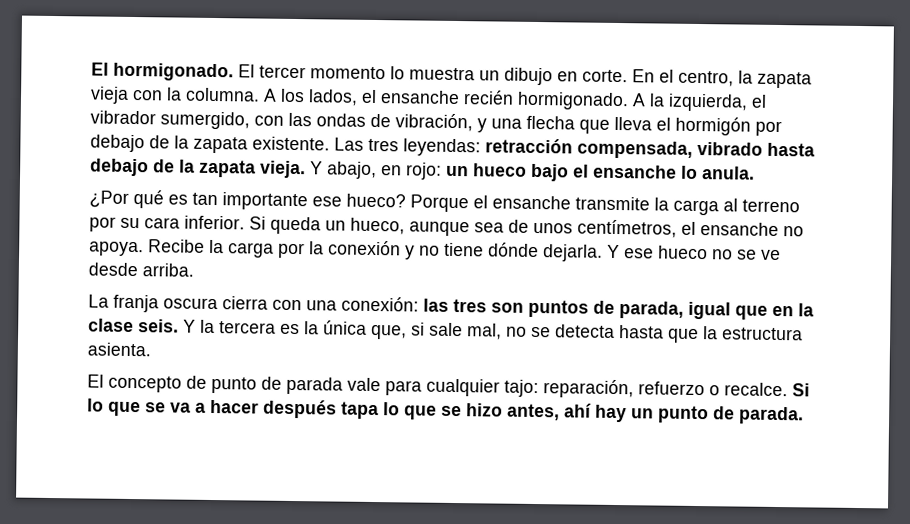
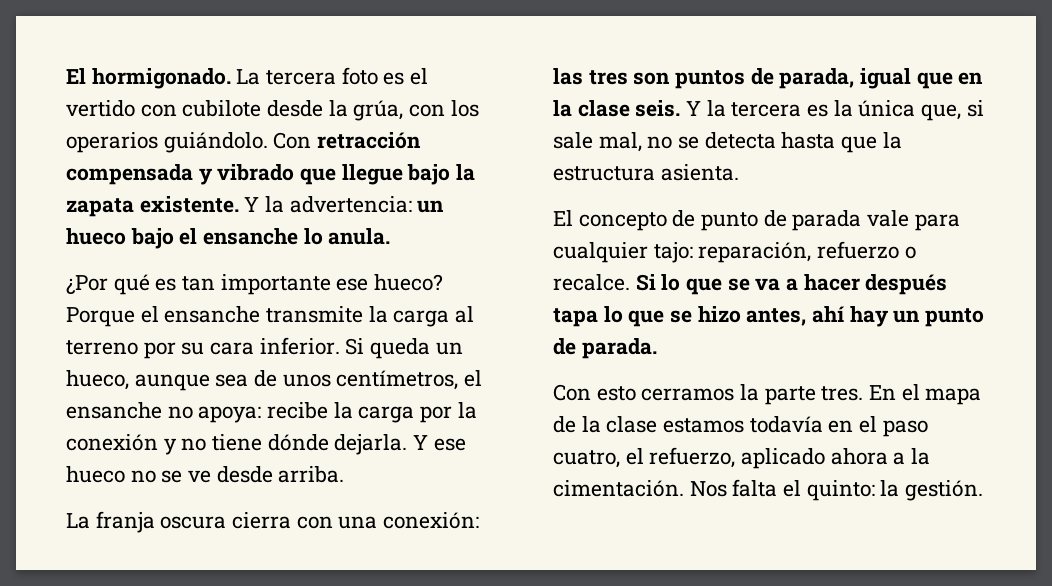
[238,64,812,89] [90,86,767,112] [90,110,782,137] [90,134,815,159] [90,158,442,180] El tercer momento lo muestra un dibujo en corte. En el centro, la zapata vieja con la columna. A los lados, el ensanche recién hormigonado. A la izquierda, el vibrador sumergido, con las ondas de vibración, y una flecha que lleva el hormigón por debajo de la zapata existente. Las tres leyendas: retracción compensada, vibrado hasta debajo de la zapata vieja. Y abajo, en rojo: -> [236,67,429,85] [66,100,479,121] [66,132,422,153] [66,164,476,185] [66,196,412,217] La tercera foto es el vertido con cubilote desde la grúa, con los operarios guiándolo. Con retracción compensada y vibrado que llegue bajo la zapata existente. Y la advertencia:
[89,239,205,257] apoya. Recibe -> [198,402,329,423] apoya: recibe
(804, 415) none -> [553,384,982,405] [553,416,928,437] [553,447,931,469] [553,479,984,501] // Con esto cerramos la parte tres. En el mapa de la clase estamos todavía en el paso cuatro, el refuerzo, aplicado ahora a la cimentación. Nos falta el quinto: la gestión.

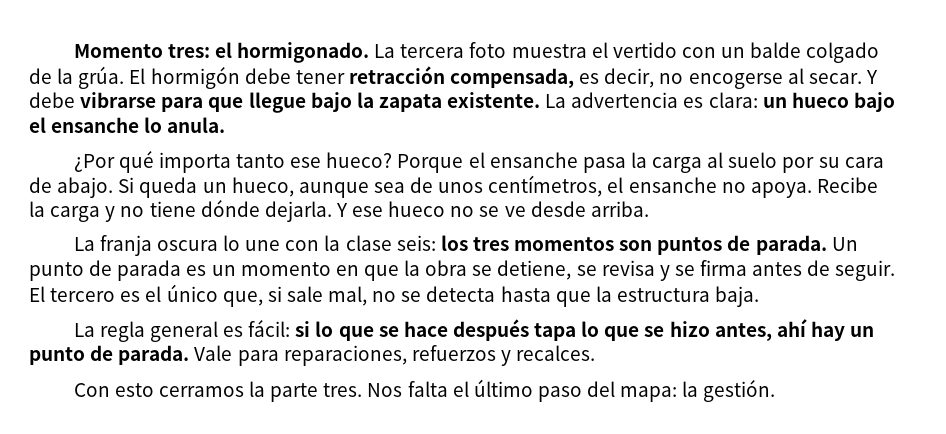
[66,68,86,84] El -> [73,42,232,58] Momento tres: el
[383,72,405,85] es -> [511,44,587,58] muestra
[182,100,479,121] [66,132,422,153] [66,164,295,185] cubilote desde la grúa, con los operarios guiándolo. Con retracción compensada y vibrado -> [721,42,880,63] [29,66,878,89] [29,92,204,112] un balde colgado de la grúa. El hormigón debe tener retracción compensada, es decir, no encogerse al secar. Y debe vibrarse para
[244,196,412,213] Y la advertencia: -> [545,92,758,108] La advertencia es clara:
[155,274,331,295] es tan importante -> [158,152,286,173] importa tanto
[266,306,364,323] transmite -> [582,157,626,173] pasa
[66,340,138,355] terreno -> [728,152,778,168] suelo
[259,337,340,355] inferior. -> [29,177,114,198] de abajo.
[198,402,477,423] [66,434,158,451] apoya: recibe la carga por la conexión -> [750,177,878,198] [29,201,101,222] apoya. Recibe la carga
[232,512,480,529] [553,68,984,89] [553,100,916,117] cierra con una conexión: las tres son puntos de parada, igual que en la clase seis. Y la tercera es la única -> [223,235,858,255] [29,260,896,281] [29,284,218,302] lo une con la clase seis: los tres momentos son puntos de parada. Un punto de parada es un momento en que la obra se detiene, se revisa y se firma antes de seguir. El tercero es el único
[660,164,739,181] [553,210,960,231] [553,241,916,263] [553,274,860,295] asienta. // El concepto de punto de parada vale para cualquier tajo: reparación, refuerzo o recalce. Si lo que se va a hacer -> [715,286,760,307] [73,320,448,342] baja. // La regla general es fácil: si lo que se hace
(657, 348) none -> [194,345,596,366] Vale para reparaciones, refuerzos y recalces.
[869,384,982,405] [553,416,928,437] [553,447,931,469] [553,479,875,501] En el mapa de la clase estamos todavía en el paso cuatro, el refuerzo, aplicado ahora a la cimentación. Nos falta el quinto: -> [367,379,678,402] Nos falta el último paso del mapa:

